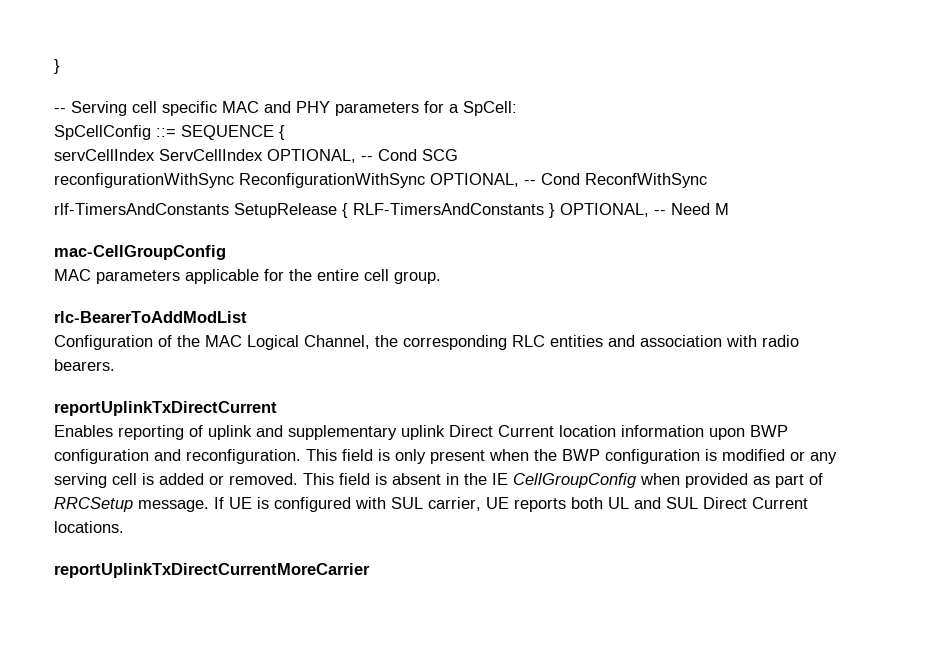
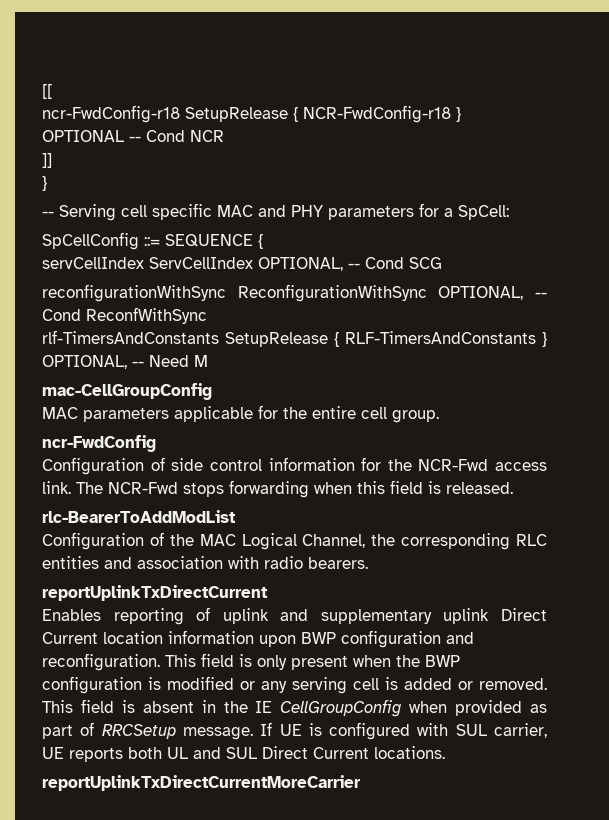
(54, 66) none -> [42,84,52,99] [42,105,461,123] [42,130,224,142] [42,153,52,168] [[ // ncr-FwdConfig-r18 SetupRelease { NCR-FwdConfig-r18 } OPTIONAL -- Cond NCR // ]] //
(441, 277) none -> [42,435,156,452] [42,457,547,475] [42,480,513,498] // ncr-FwdConfig // Configuration of side control information for the NCR-Fwd access link. The NCR-Fwd stops forwarding when this field is released.

